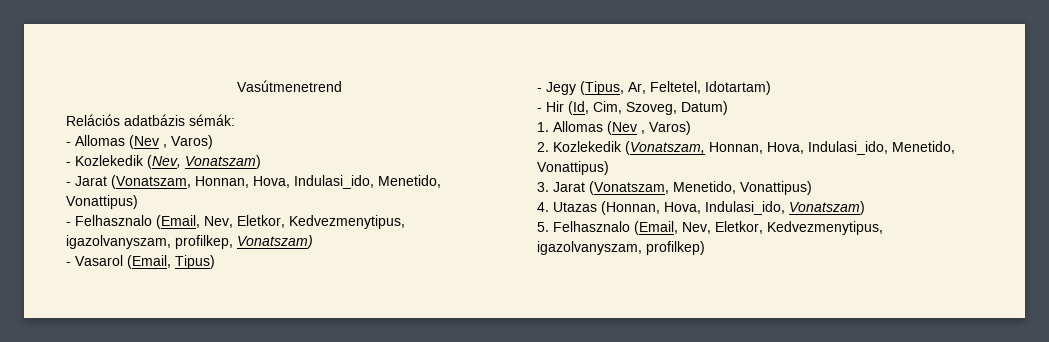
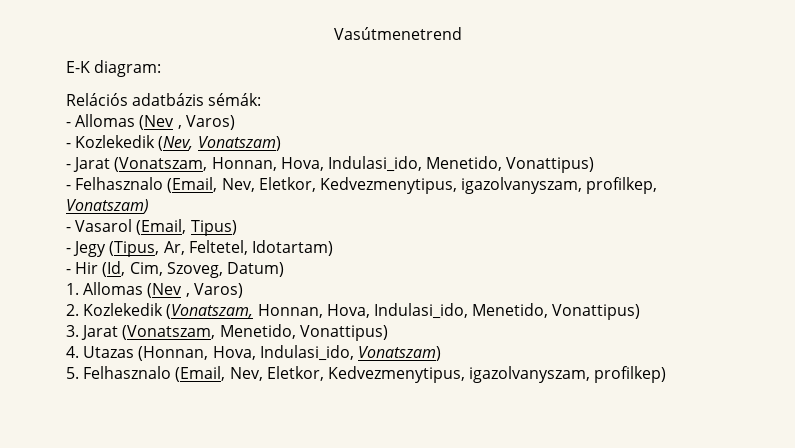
(342, 86) none -> [66,60,162,77] // E-K diagram:

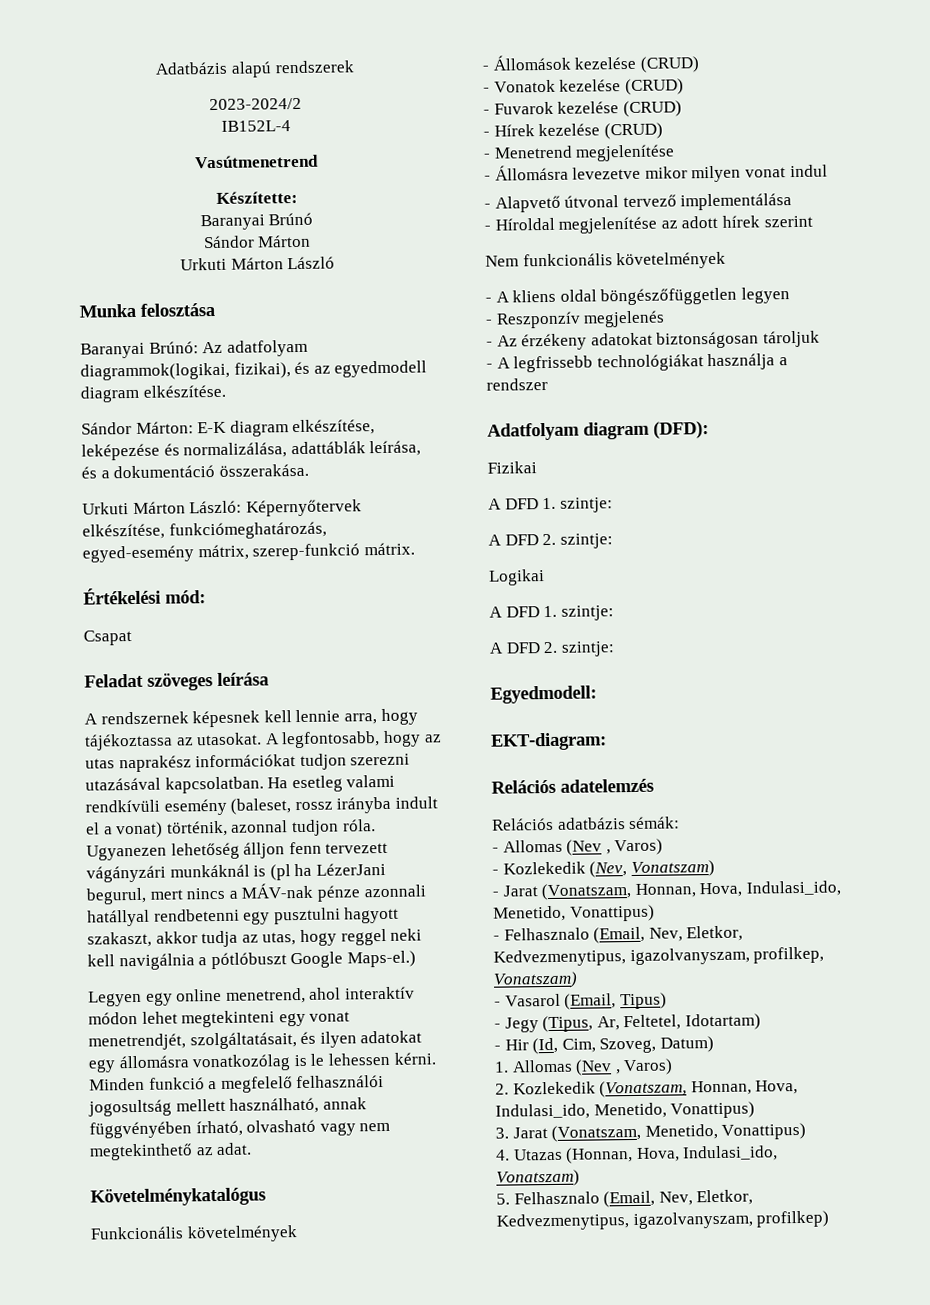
[333,27,462,40] [66,60,162,77] Vasútmenetrend // E-K diagram: -> [155,60,355,78] [209,97,302,111] [220,120,291,132] [195,154,319,169] [215,190,298,204] [199,212,314,231] [202,234,312,249] [179,256,336,271] [79,302,215,318] [80,339,308,359] [80,360,428,381] [80,384,226,403] [81,419,376,437] [81,440,422,461] [81,463,309,479] [82,499,362,517] [82,521,327,540] [82,542,415,563] [83,587,206,605] [83,630,132,646] [84,672,269,691] [84,708,418,728] [84,730,442,751] [85,753,411,773] [85,774,396,794] [85,796,438,816] [86,819,376,839] [86,841,389,861] [86,862,386,883] [86,882,426,905] [87,906,400,927] [87,928,423,948] [87,950,416,971] [88,986,415,1007] [88,1010,351,1028] [88,1030,423,1051] [88,1052,436,1073] [89,1075,385,1093] [88,1097,367,1117] [89,1119,391,1139] [89,1142,253,1161] [90,1186,266,1207] [90,1225,298,1243] [482,54,700,73] [483,78,684,96] [483,100,682,118] [483,122,663,140] [483,144,676,162] [484,164,828,183] [484,193,793,213] [484,215,813,234] [485,251,727,270] [485,287,790,306] [485,310,666,329] [486,330,820,351] [486,353,788,373] [486,377,548,391] [487,421,709,441] [487,461,537,474] [488,497,613,513] [488,533,613,549] [489,569,545,586] [489,605,614,621] [489,641,615,657] [490,685,597,704] [490,732,607,751] [491,778,654,794] Adatbázis alapú rendszerek // 2023-2024/2 // IB152L-4 // Vasútmenetrend // Készítette: // Baranyai Brúnó // Sándor Márton // Urkuti Márton László // Munka felosztása // Baranyai Brúnó: Az adatfolyam diagrammok(logikai, fizikai), és az egyedmodell diagram elkészítése. // Sándor Márton: E-K diagram elkészítése, leképezése és normalizálása, adattáblák leírása, és a dokumentáció összerakása. // Urkuti Márton László: Képernyőtervek elkészítése, funkciómeghatározás, egyed-esemény mátrix, szerep-funkció mátrix. // Értékelési mód: // Csapat // Feladat szöveges leírása // A rendszernek képesnek kell lennie arra, hogy tájékoztassa az utasokat. A legfontosabb, hogy az utas naprakész információkat tudjon szerezni utazásával kapcsolatban. Ha esetleg valami rendkívüli esemény (baleset, rossz irányba indult el a vonat) történik, azonnal tudjon róla. Ugyanezen lehetőség álljon fenn tervezett vágányzári munkáknál is (pl ha LézerJani begurul, mert nincs a MÁV-nak pénze azonnali hatállyal rendbetenni egy pusztulni hagyott szakaszt, akkor tudja az utas, hogy reggel neki kell navigálnia a pótlóbuszt Google Maps-el.) // Legyen egy online menetrend, ahol interaktív módon lehet megtekinteni egy vonat menetrendjét, szolgáltatásait, és ilyen adatokat egy állomásra vonatkozólag is le lehessen kérni. Minden funkció a megfelelő felhasználói jogosultság mellett használható, annak függvényében írható, olvasható vagy nem megtekinthető az adat. // Követelménykatalógus // Funkcionális követelmények // - Állomások kezelése (CRUD) // - Vonatok kezelése (CRUD) // - Fuvarok kezelése (CRUD) // - Hírek kezelése (CRUD) // - Menetrend megjelenítése // - Állomásra levezetve mikor milyen vonat indul // - Alapvető útvonal tervező implementálása // - Híroldal megjelenítése az adott hírek szerint // Nem funkcionális követelmények // - A kliens oldal böngészőfüggetlen legyen // - Reszponzív megjelenés // - Az érzékeny adatokat biztonságosan tároljuk // - A legfrissebb technológiákat használja a rendszer // Adatfolyam diagram (DFD): // Fizikai // A DFD 1. szintje: // A DFD 2. szintje: // Logikai // A DFD 1. szintje: // A DFD 2. szintje: // Egyedmodell: // EKT-diagram: // Relációs adatelemzés

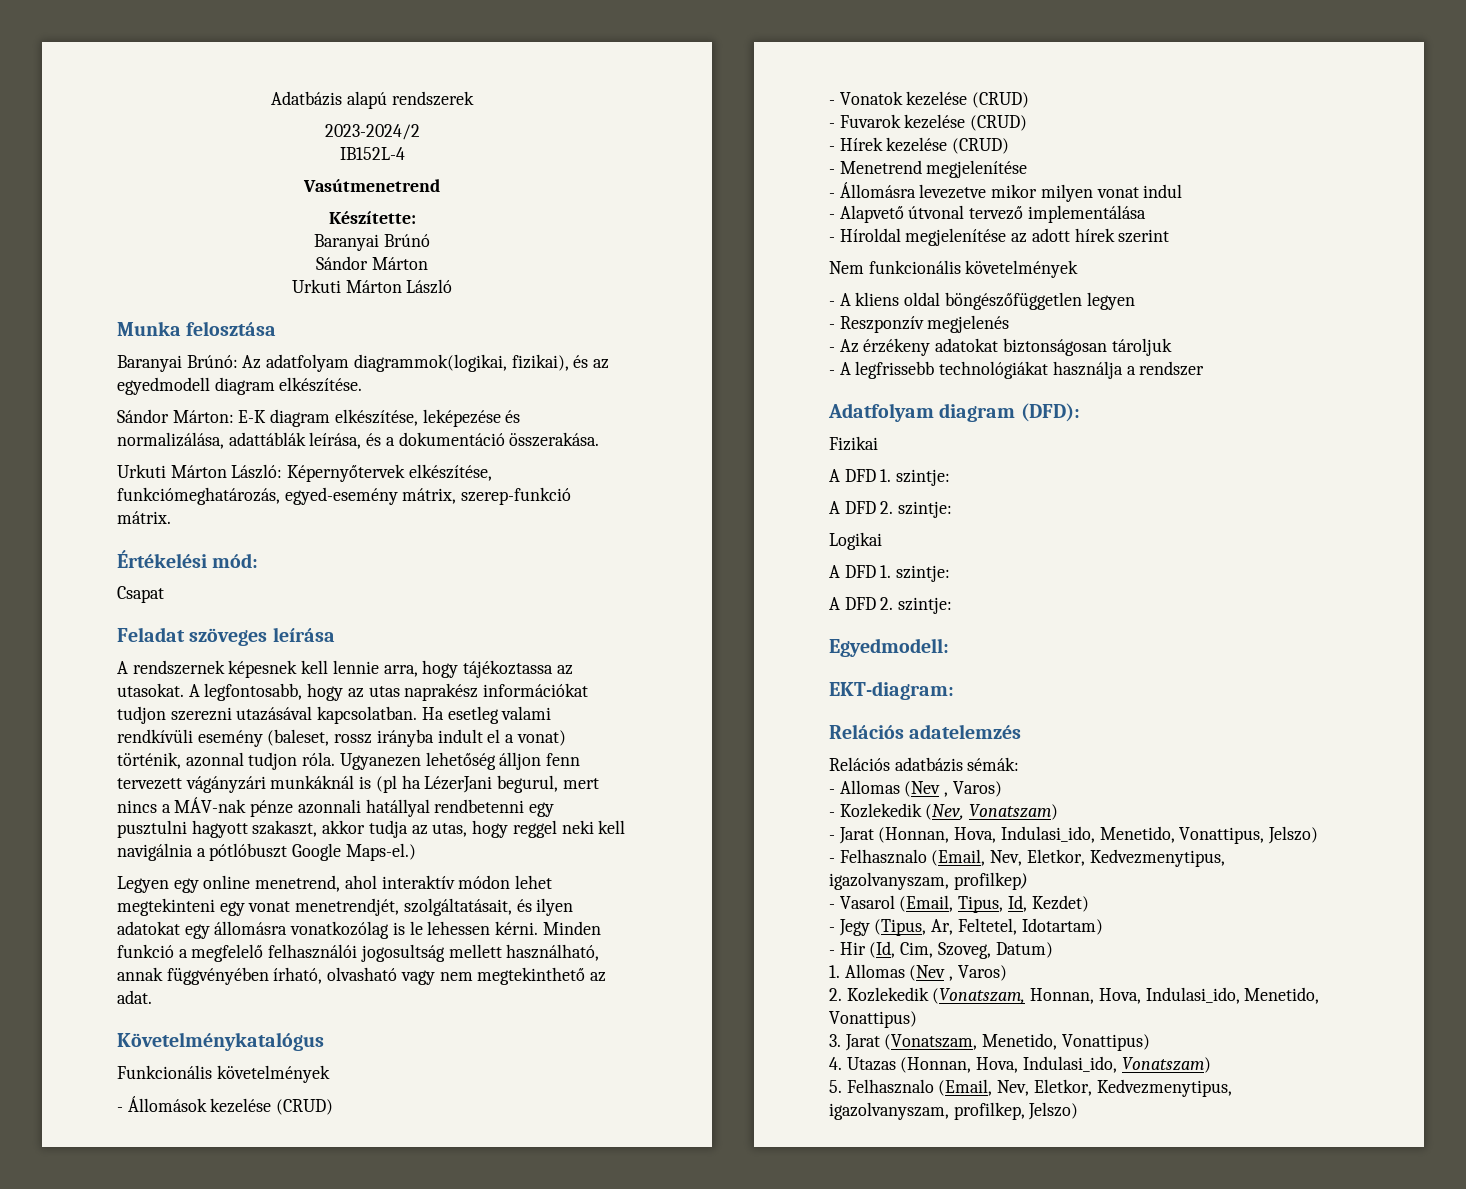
[541,880,841,901] [493,904,655,922] (Vonatszam, Honnan, Hova, Indulasi_ido, Menetido, Vonattipus) -> [878,826,1319,844] (Honnan, Hova, Indulasi_ido, Menetido, Vonattipus, Jelszo)
[753,946,825,964] [493,971,578,989] profilkep, Vonatszam) -> [953,872,1028,890] profilkep)
[619,992,667,1010] Tipus) -> [958,895,1089,913] Tipus, Id, Kezdet)
[756,1210,830,1228] profilkep) -> [953,1102,1079,1120] profilkep, Jelszo)

